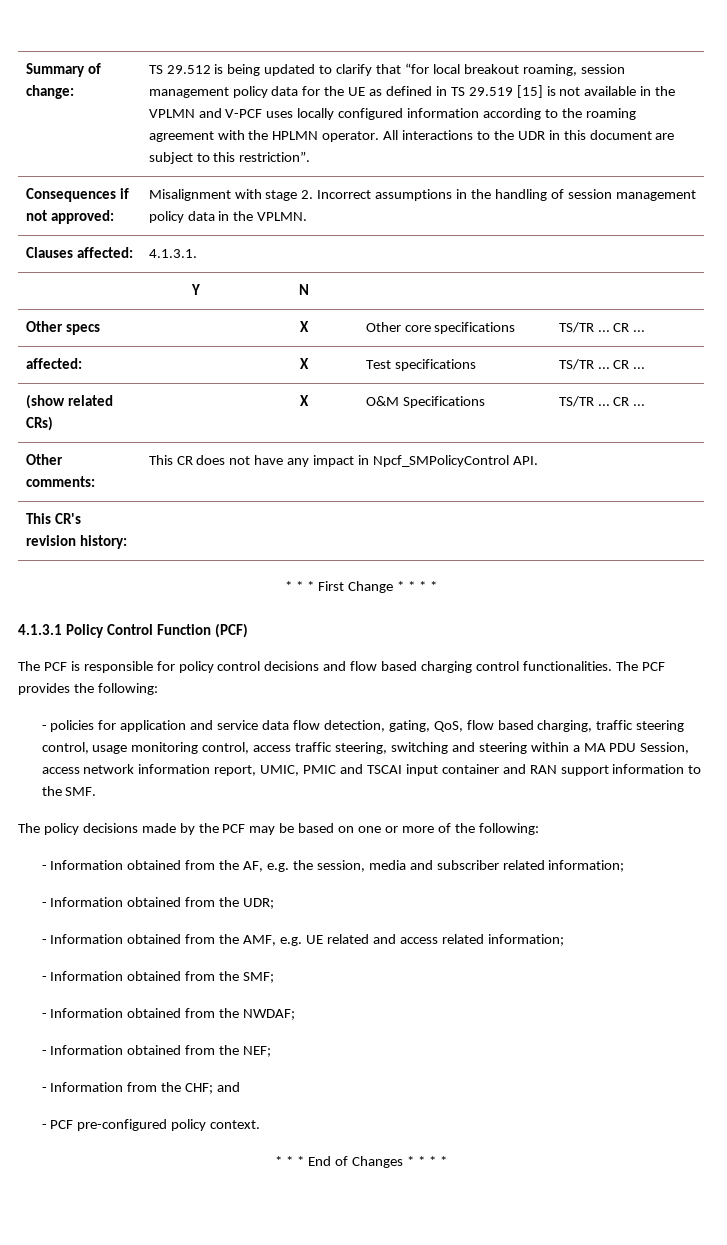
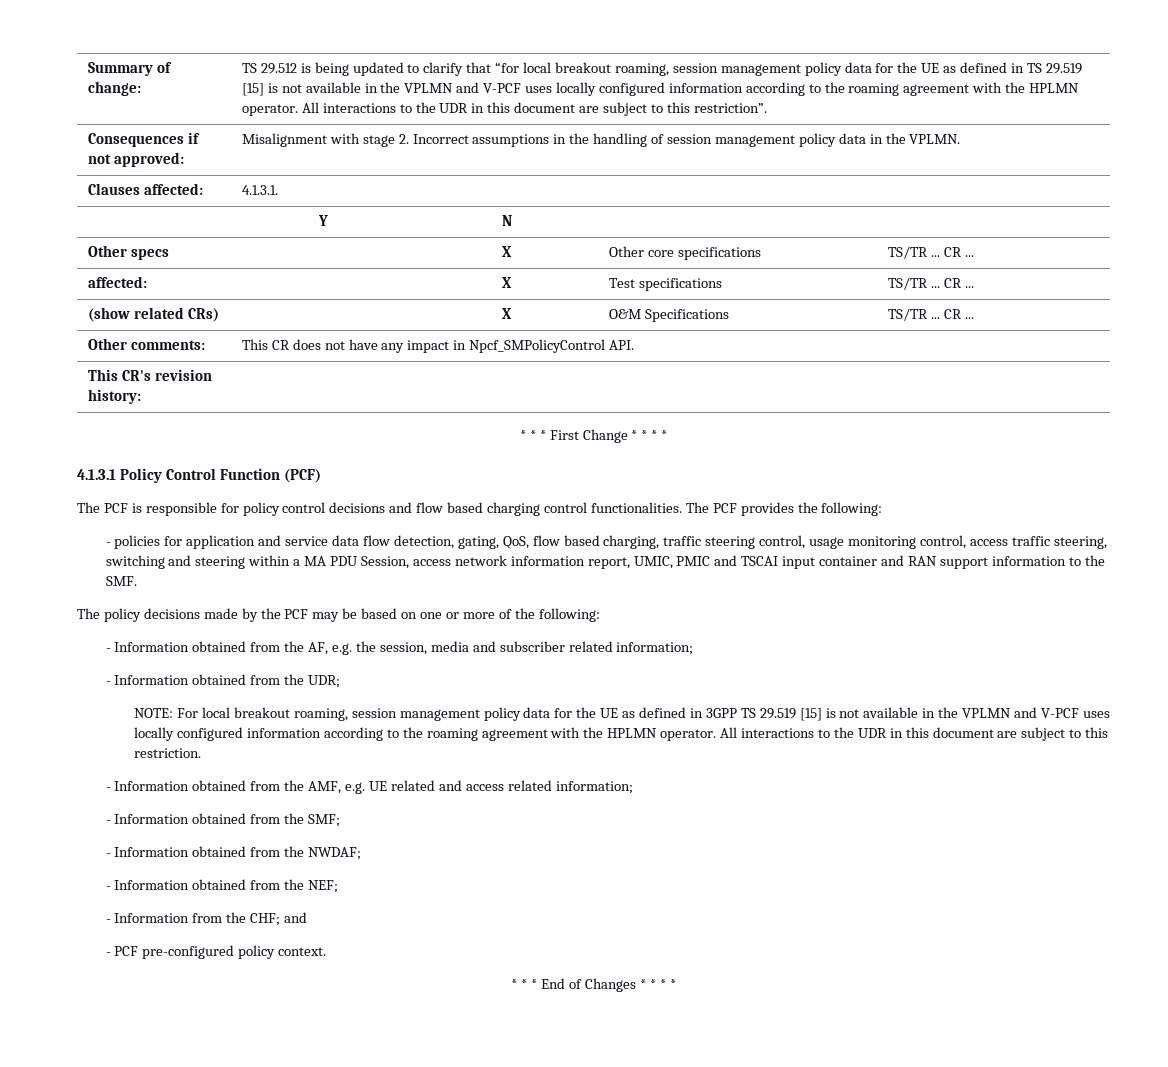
(275, 903) none -> [134,707,1110,721] [134,727,1109,741] [134,748,202,758] // NOTE: For local breakout roaming, session management policy data for the UE as defined in 3GPP TS 29.519 [15] is not available in the VPLMN and V-PCF uses locally configured information according to the roaming agreement with the HPLMN operator. All interactions to the UDR in this document are subject to this restriction.

